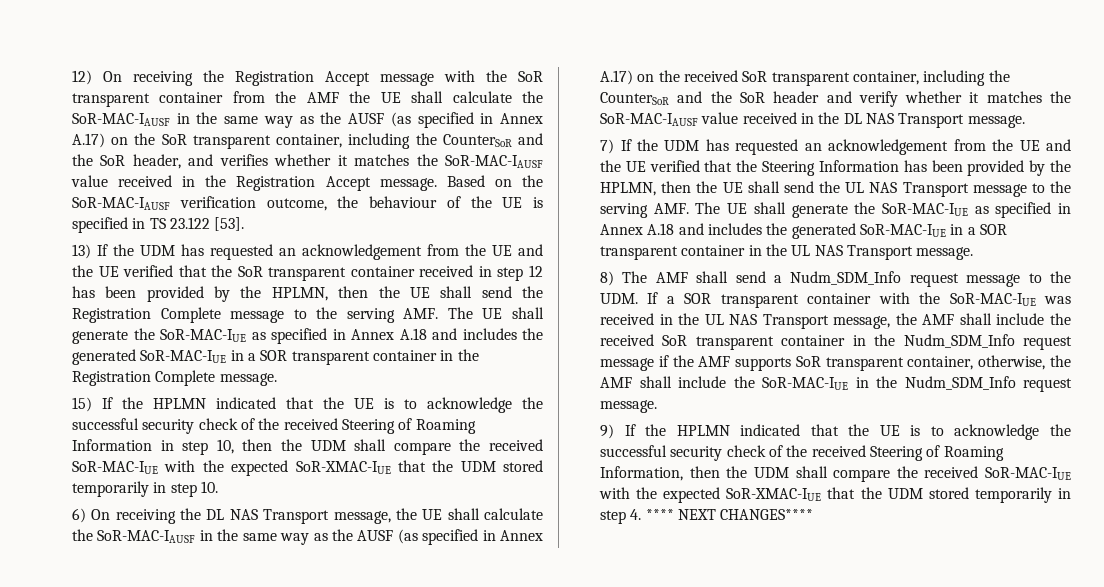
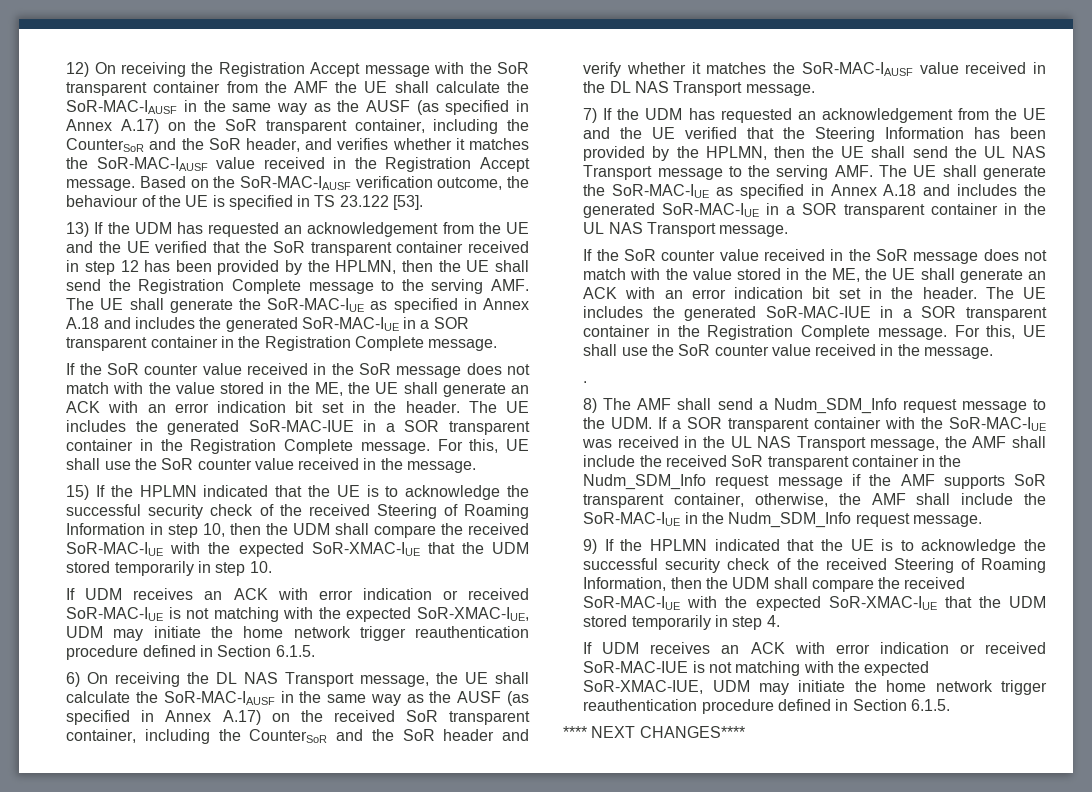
(277, 379) none -> [66,363,531,378] [66,382,529,397] [66,401,529,413] [66,420,530,435] [66,439,530,454] [66,458,477,473] // If the SoR counter value received in the SoR message does not match with the value stored in the ME, the UE shall generate an ACK with an error indication bit set in the header. The UE includes the generated SoR-MAC-IUE in a SOR transparent container in the Registration Complete message. For this, UE shall use the SoR counter value received in the message.
(219, 487) none -> [66,588,529,600] [66,607,529,622] [66,626,529,641] [66,645,315,660] // If UDM receives an ACK with error indication or received SoR-MAC-IUE is not matching with the expected SoR-XMAC-IUE, UDM may initiate the home network trigger reauthentication procedure defined in Section 6.1.5.
(974, 253) none -> [583,249,1047,264] [583,268,1046,283] [583,287,1046,299] [583,306,1047,321] [583,325,1046,340] [583,344,994,359] [583,381,588,383] // If the SoR counter value received in the SoR message does not match with the value stored in the ME, the UE shall generate an ACK with an error indication bit set in the header. The UE includes the generated SoR-MAC-IUE in a SOR transparent container in the Registration Complete message. For this, UE shall use the SoR counter value received in the message. // .
(642, 514) none -> [583,642,1046,654] [583,661,930,676] [583,680,1047,695] [583,699,950,714] // If UDM receives an ACK with error indication or received SoR-MAC-IUE is not matching with the expected SoR-XMAC-IUE, UDM may initiate the home network trigger reauthentication procedure defined in Section 6.1.5. //

